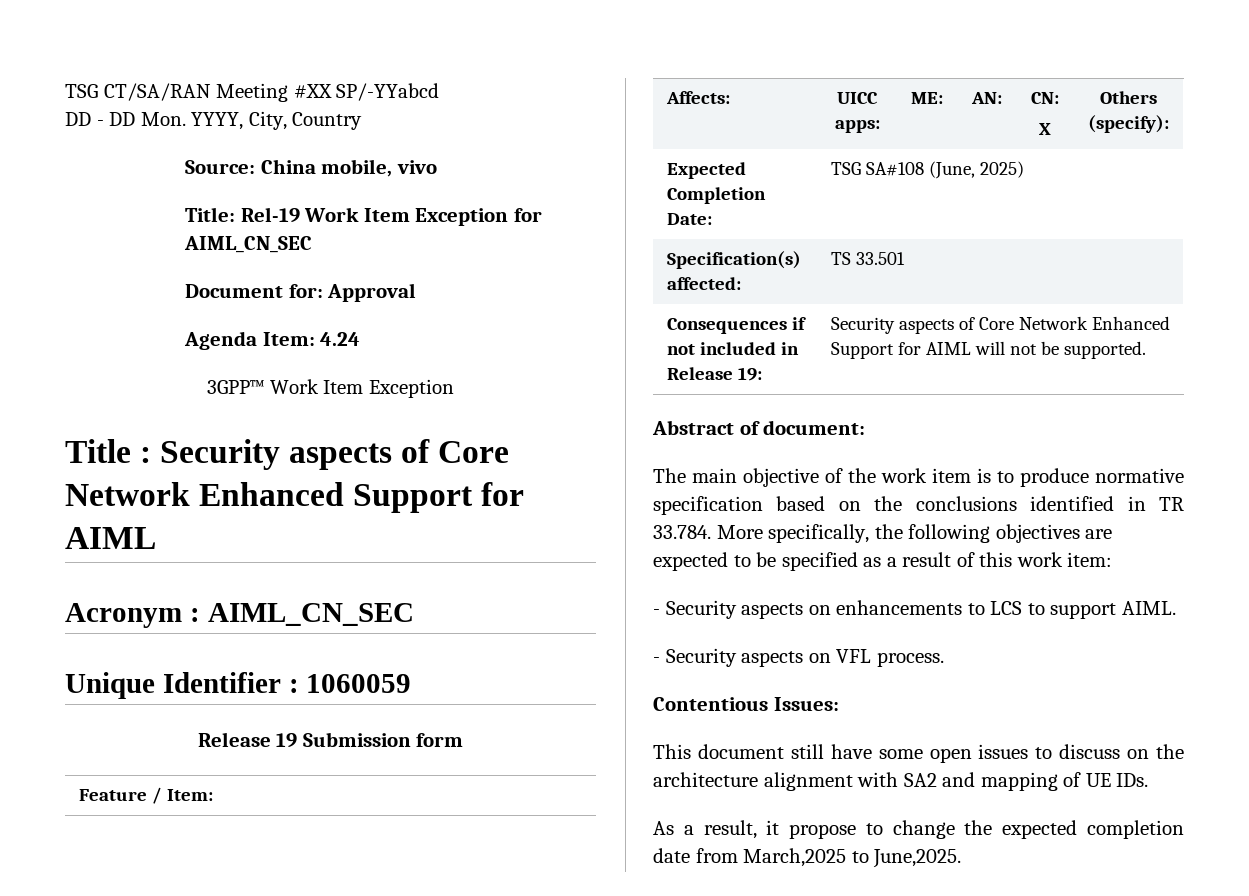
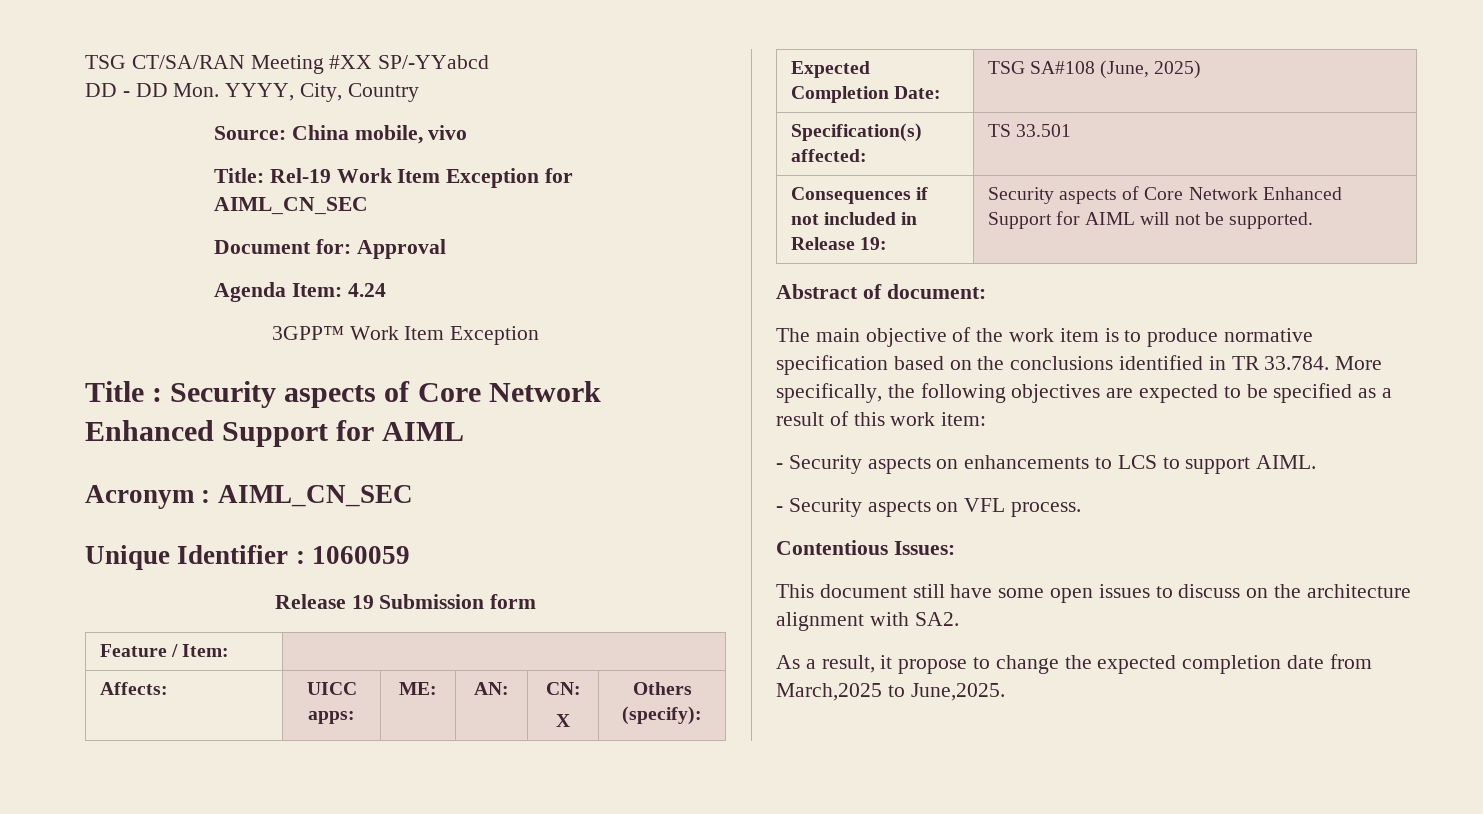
[903,772,1149,791] SA2 and mapping of UE IDs. -> [914,612,959,626] SA2.

